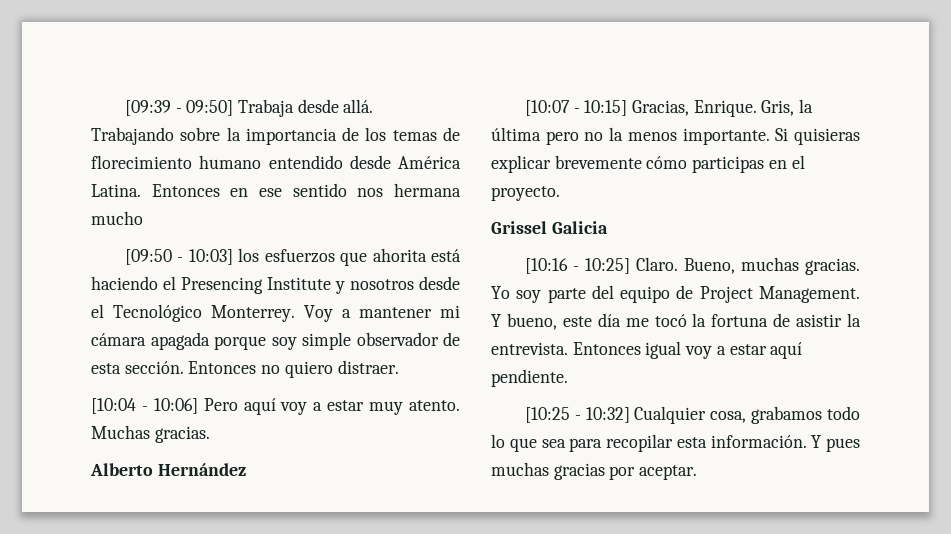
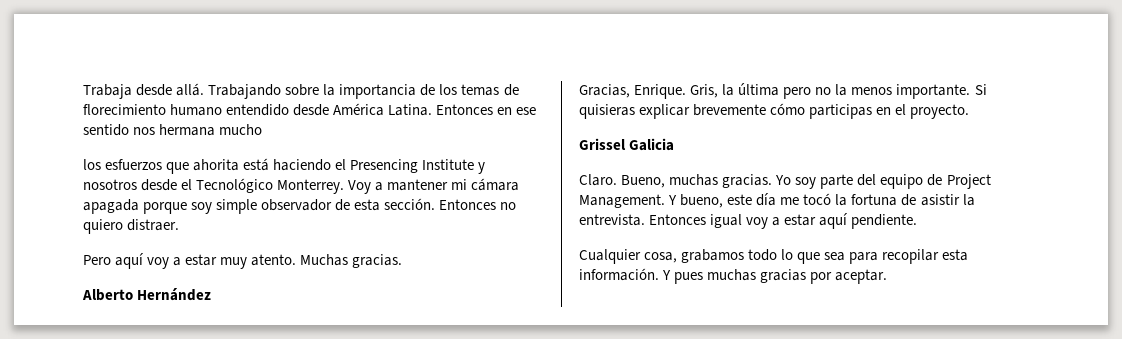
[124,100,234,116] [09:39 - 09:50] -> (83, 91) none
[124,249,233,265] [09:50 - 10:03] -> (263, 129) none
[91,398,198,414] [10:04 - 10:06] -> (180, 225) none
[524,100,628,116] [10:07 - 10:15] -> (212, 294) none
[524,258,630,274] [10:16 - 10:25] -> (675, 144) none
[524,407,630,423] [10:25 - 10:32] -> (918, 221) none

